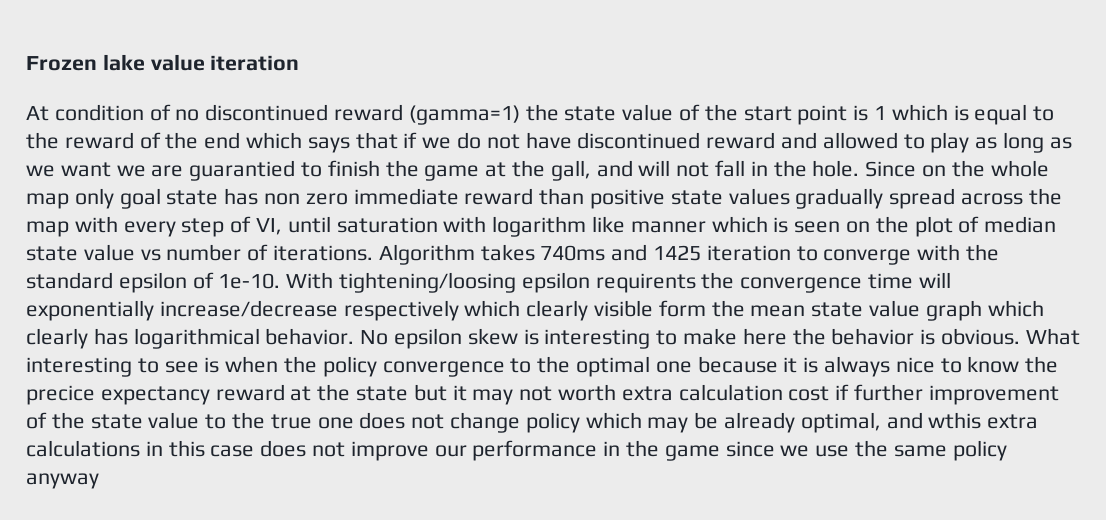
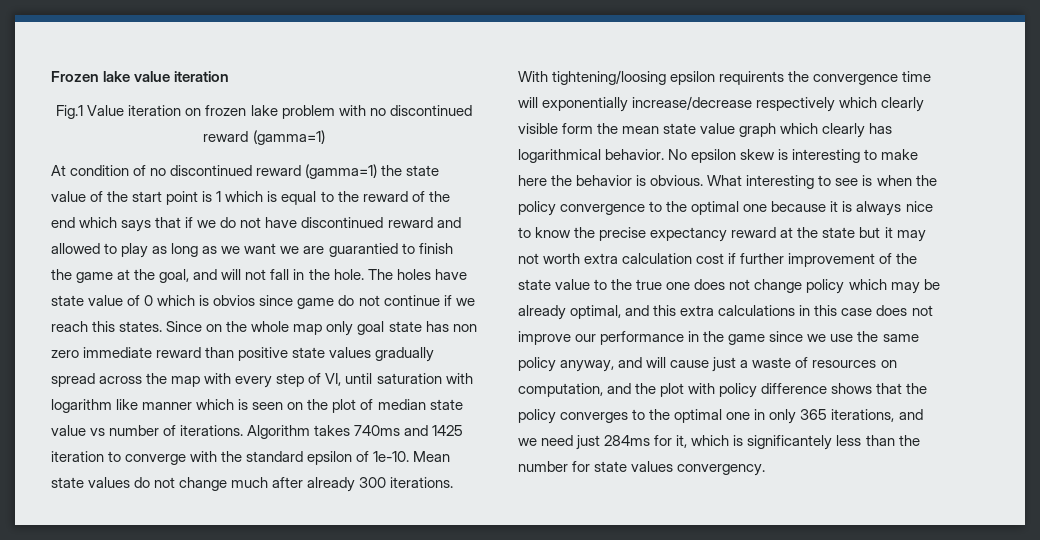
(300, 63) none -> [56,105,472,119] [203,130,325,145] // Fig.1 Value iteration on frozen lake problem with no discontinued reward (gamma=1)
[550,160,591,181] gall, -> [159,269,190,283] goal,
(860, 168) none -> [367,269,467,280] [51,295,475,309] [51,321,163,332] The holes have state value of 0 which is obvios since game do not continue if we reach this states.
(281, 281) none -> [413,451,451,462] [51,477,454,492] Mean state values do not change much after already 300 iterations.
[26,385,95,405] precice -> [599,227,647,241] precise
[928,412,982,429] wthis -> [653,305,677,316] this
[26,473,99,489] anyway -> [560,357,897,372] [518,383,928,398] [518,409,923,424] [518,435,920,450] [518,461,766,476] anyway, and will cause just a waste of resources on computation, and the plot with policy difference shows that the policy converges to the optimal one in only 365 iterations, and we need just 284ms for it, which is significantely less than the number for state values convergency.

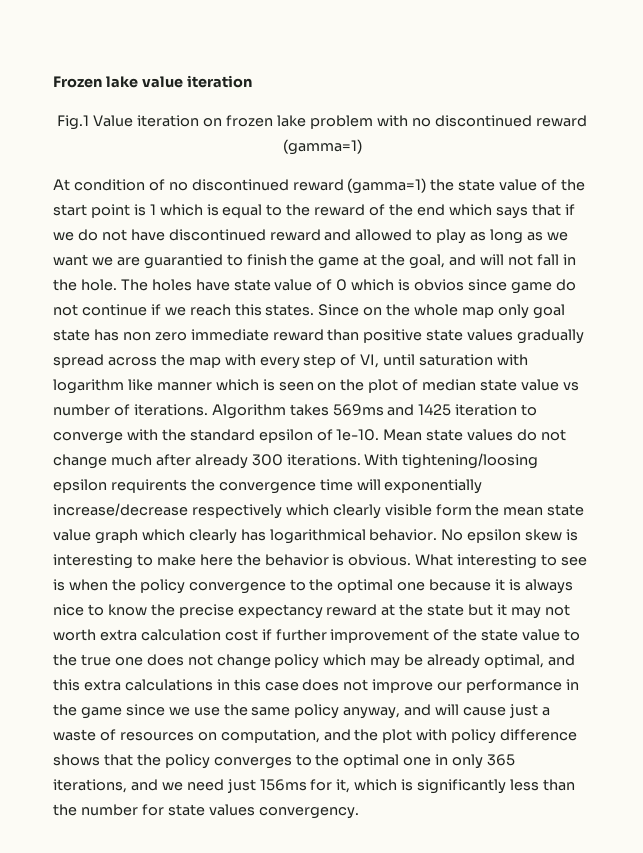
[354,425,401,436] 740ms -> [332,404,384,416] 569ms
[604,435,651,446] 284ms -> [259,779,307,791] 156ms
[747,435,833,450] significantely -> [417,779,507,794] significantly

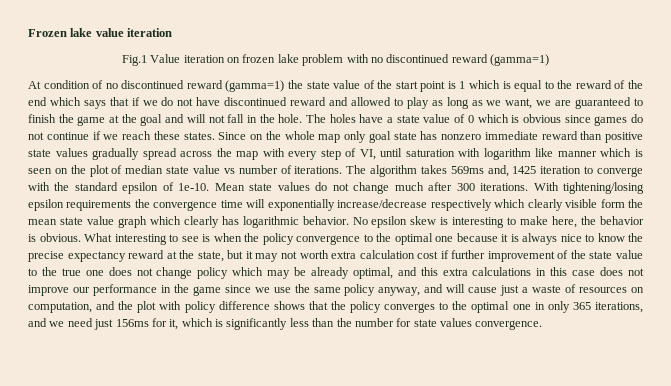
[53,254,88,266] want -> [505,98,533,109] want,
[143,254,223,269] guarantied -> [575,97,632,109] guaranteed
[409,254,446,269] goal, -> [140,114,163,126] goal
(230, 285) none -> [387,117,394,123] a
[414,279,552,294] obvios since game -> [522,114,628,126] obvious since games
[234,304,262,316] this -> [153,131,180,140] these
[122,332,187,341] non zero -> [441,134,481,140] nonzero
[211,404,286,419] Algorithm -> [346,165,418,177] The algorithm
[387,404,415,416] and -> [487,165,509,177] and,
[194,454,248,469] already -> (453, 186) none
[402,453,539,469] [53,479,187,493] tightening/loosing epsilon requirents -> [563,182,645,194] [28,199,132,211] tightening/losing epsilon requirements
[269,529,366,544] logarithmical -> [242,216,299,228] logarithmic
[199,554,233,566] here -> [552,216,578,228] here,
[427,604,465,616] state -> [197,251,224,262] state,
[258,807,359,819] convergency. -> [475,320,543,330] convergence.

